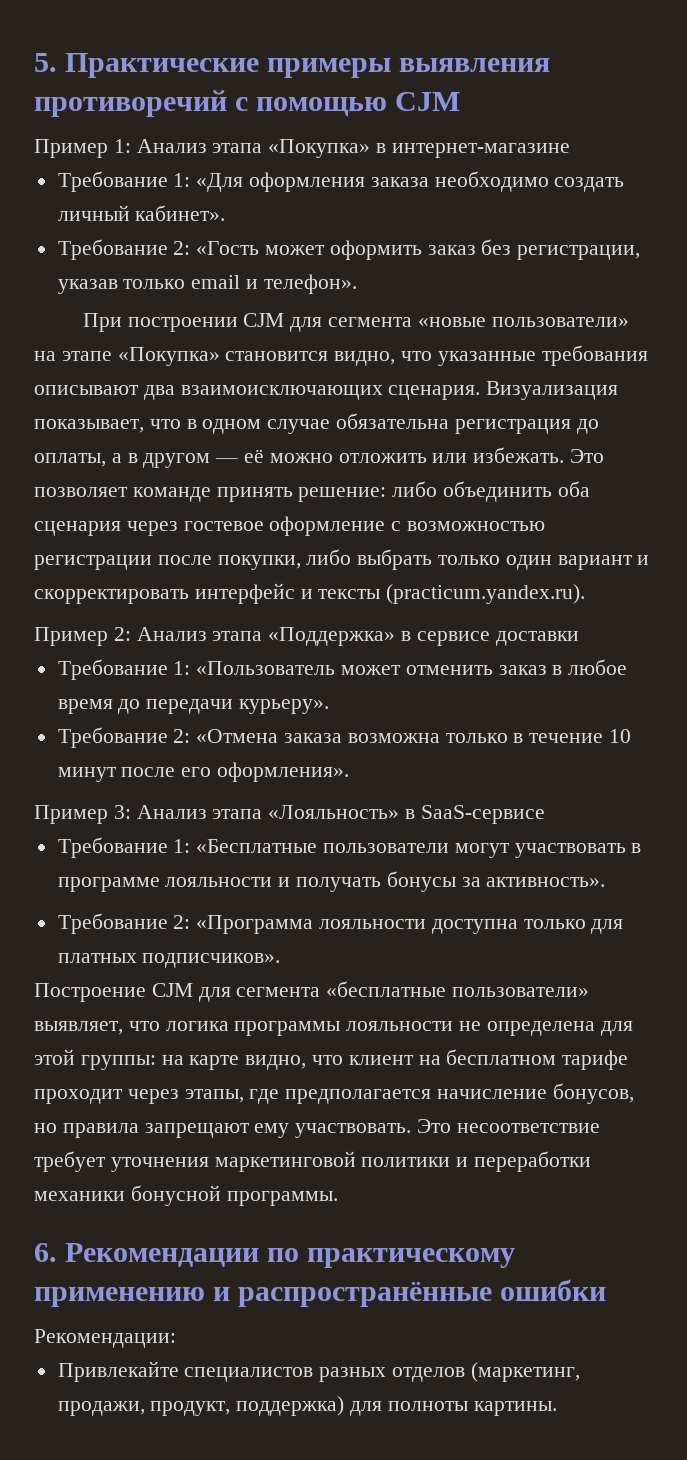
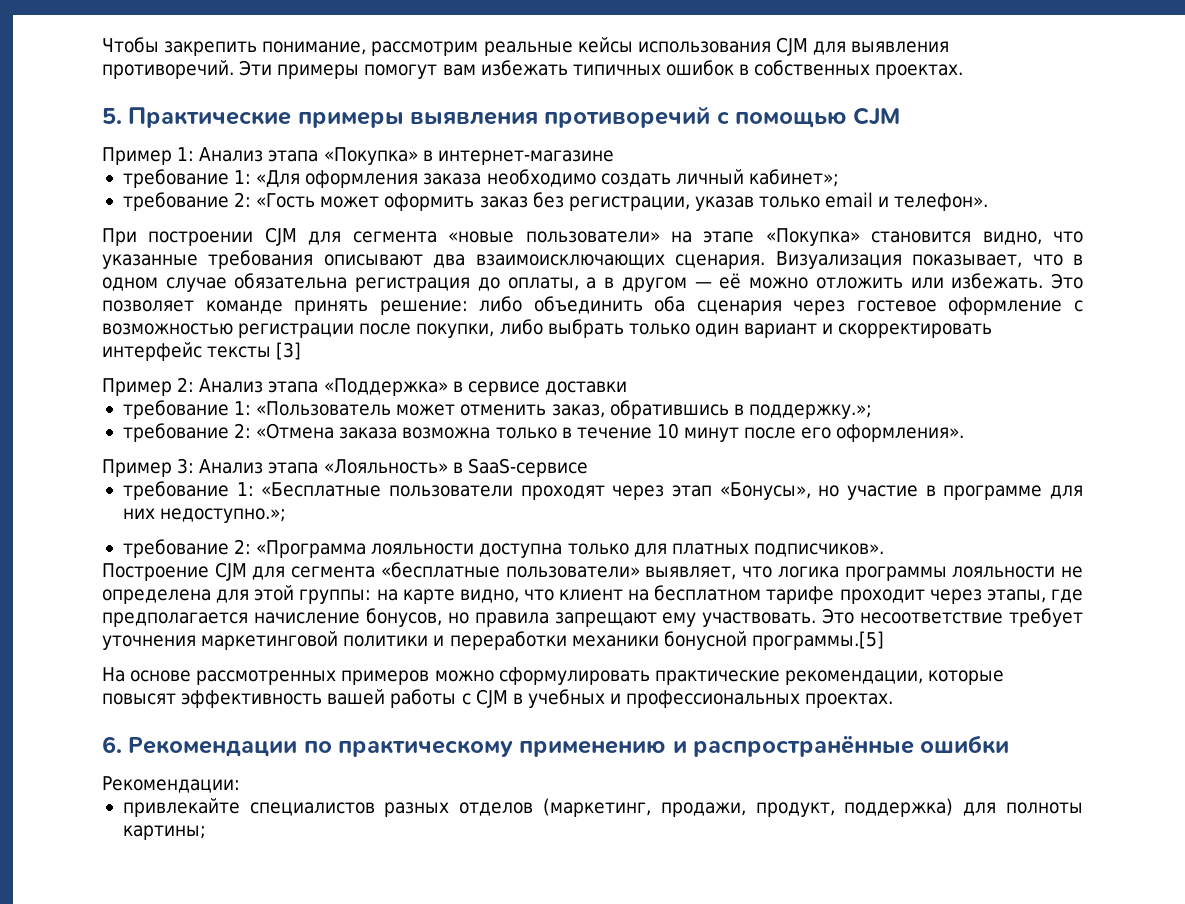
(34, 62) none -> [102,37,950,56] [102,60,964,79] Чтобы закрепить понимание, рассмотрим реальные кейсы использования CJM для выявления противоречий. Эти примеры помогут вам избежать типичных ошибок в собственных проектах. //
[57,171,168,192] Требование -> [122,169,229,188] требование
[135,205,226,221] [57,239,168,260] кабинет». // Требование -> [748,169,839,187] [122,192,229,211] кабинет»; // требование
[300,584,586,604] и тексты (practicum.yandex.ru). -> [207,342,302,360] тексты [3]
[57,659,168,680] Требование -> [122,400,229,419] требование
[498,659,628,675] [57,699,330,714] [57,727,168,748] заказ в любое время до передачи курьеру». // Требование -> [551,400,872,419] [122,423,229,442] заказ, обратившись в поддержку.»; // требование
[57,837,168,858] Требование -> [122,481,229,500] требование
[454,843,642,858] [57,871,606,892] [57,913,168,934] могут участвовать в программе лояльности и получать бонусы за активность». // Требование -> [520,482,1083,500] [122,508,287,523] [122,539,229,558] проходят через этап «Бонусы», но участие в программе для них недоступно.»; // требование
[226,1191,338,1206] программы. -> [751,631,884,650] [102,667,1005,685] [102,689,894,708] программы.[5] // На основе рассмотренных примеров можно сформулировать практические рекомендации, которые повысят эффективность вашей работы с CJM в учебных и профессиональных проектах.
[57,1361,179,1382] Привлекайте -> [122,798,240,817] привлекайте
[473,1401,557,1416] картины. -> [122,825,206,840] картины;

